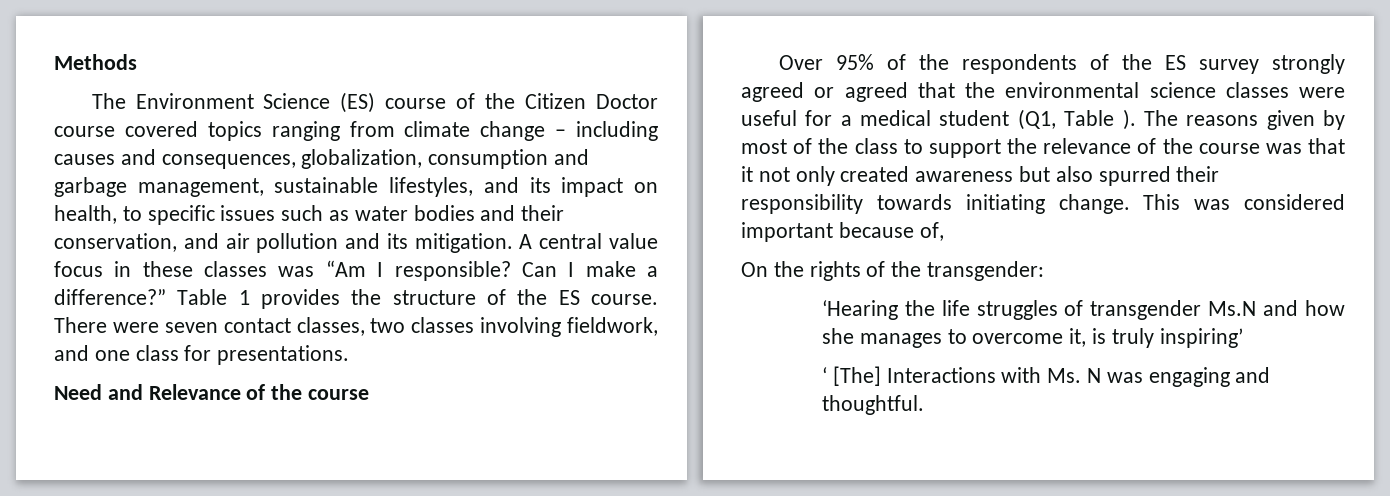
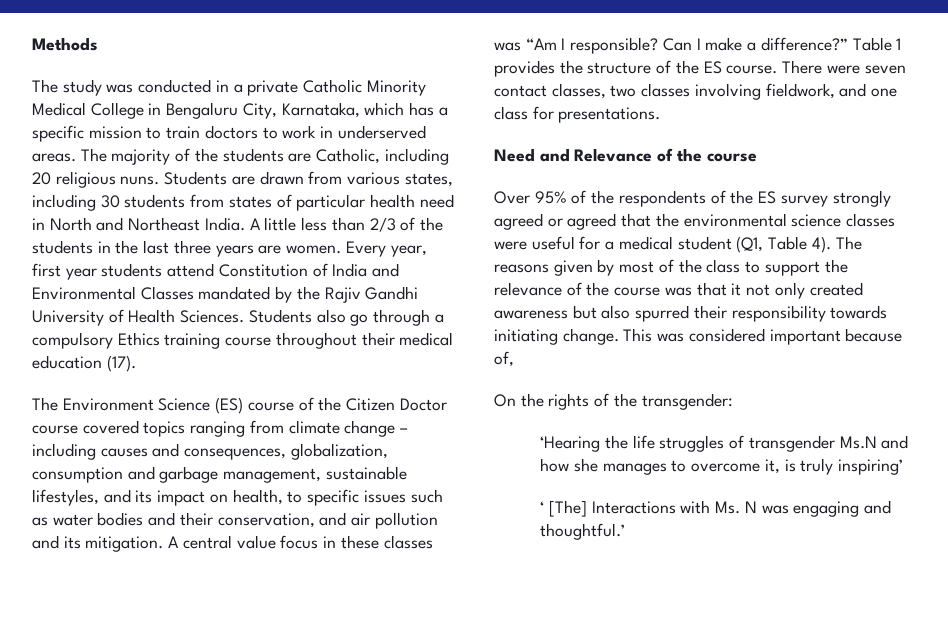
(137, 62) none -> [32,79,426,96] [32,102,448,119] [32,125,426,142] [32,148,449,165] [32,171,453,188] [32,194,454,211] [32,217,443,232] [32,240,427,257] [32,263,400,280] [32,286,419,303] [32,309,444,326] [32,332,454,349] [32,355,136,372] // The study was conducted in a private Catholic Minority Medical College in Bengaluru City, Karnataka, which has a specific mission to train doctors to work in underserved areas. The majority of the students are Catholic, including 20 religious nuns. Students are drawn from various states, including 30 students from states of particular health need in North and Northeast India. A little less than 2/3 of the students in the last three years are women. Every year, first year students attend Constitution of India and Environmental Classes mandated by the Rajiv Gandhi University of Health Sciences. Students also go through a compulsory Ethics training course throughout their medical education (17).
[1122,109,1136,130] ). -> [811,236,831,253] 4).
[821,395,924,415] thoughtful. -> [540,523,626,540] thoughtful.’

